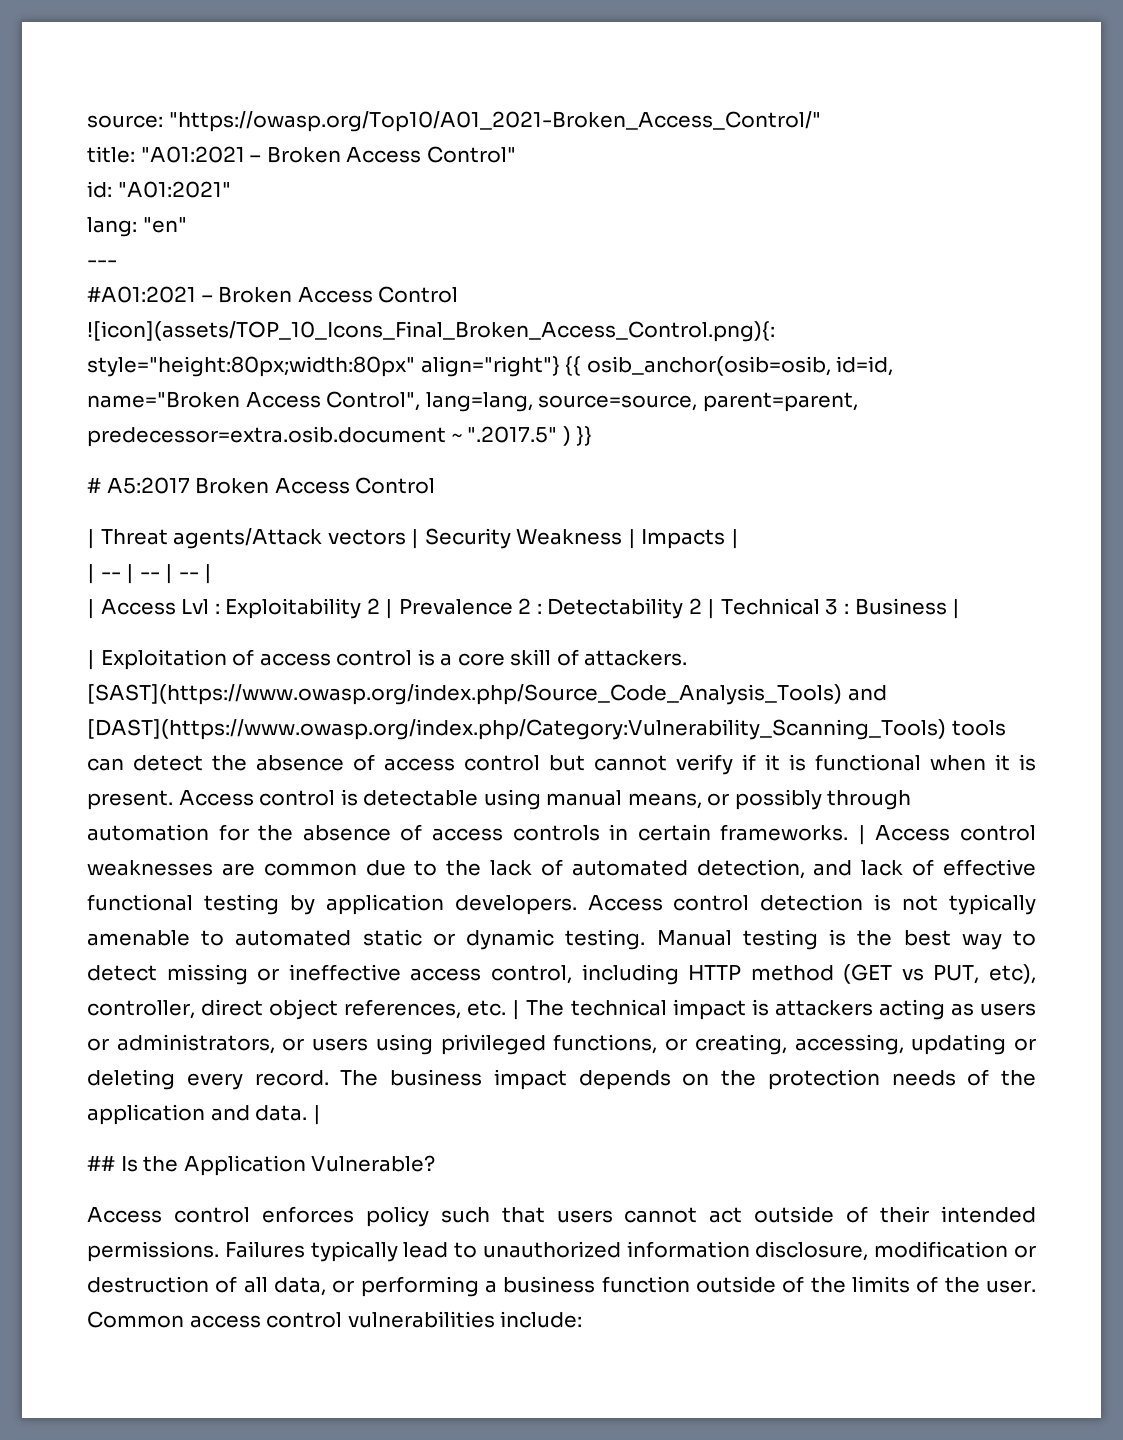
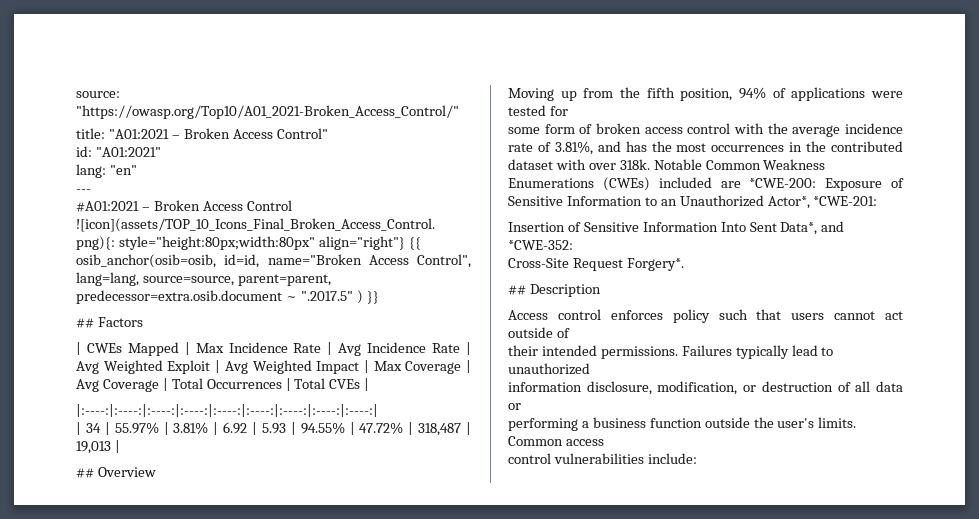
[87,477,436,494] [87,528,739,549] [87,564,213,584] [87,598,961,619] [87,649,688,670] [87,684,887,705] [87,719,1006,740] [87,754,1036,775] [87,789,912,810] [87,824,1037,845] [87,859,1036,879] [87,894,1036,915] [87,929,1037,950] [87,964,1037,985] [87,999,1037,1020] [87,1034,1036,1055] [87,1069,1036,1090] [87,1104,321,1125] [87,1155,436,1176] # A5:2017 Broken Access Control // | Threat agents/Attack vectors | Security Weakness | Impacts | // | -- | -- | -- | // | Access Lvl : Exploitability 2 | Prevalence 2 : Detectability 2 | Technical 3 : Business | // | Exploitation of access control is a core skill of attackers. [SAST](https://www.owasp.org/index.php/Source_Code_Analysis_Tools) and [DAST](https://www.owasp.org/index.php/Category:Vulnerability_Scanning_Tools) tools can detect the absence of access control but cannot verify if it is functional when it is present. Access control is detectable using manual means, or possibly through automation for the absence of access controls in certain frameworks. | Access control weaknesses are common due to the lack of automated detection, and lack of effective functional testing by application developers. Access control detection is not typically amenable to automated static or dynamic testing. Manual testing is the best way to detect missing or ineffective access control, including HTTP method (GET vs PUT, etc), controller, direct object references, etc. | The technical impact is attackers acting as users or administrators, or users using privileged functions, or creating, accessing, updating or deleting every record. The business impact depends on the protection needs of the application and data. | // ## Is the Application Vulnerable? -> [76,317,143,328] [76,342,472,356] [76,360,471,374] [76,378,370,392] [76,404,378,417] [76,422,471,436] [76,440,120,454] [76,467,156,478] [508,87,903,101] [508,105,568,116] [508,123,903,137] [508,141,903,155] [508,159,826,170] [508,177,904,191] [508,195,878,209] [508,221,845,235] [508,240,573,250] [508,258,684,271] [508,284,601,297] ## Factors // | CWEs Mapped | Max Incidence Rate | Avg Incidence Rate | Avg Weighted Exploit | Avg Weighted Impact | Max Coverage | Avg Coverage | Total Occurrences | Total CVEs | // |:----:|:----:|:----:|:----:|:----:|:----:|:----:|:----:|:----:| // | 34 | 55.97% | 3.81% | 6.92 | 5.93 | 94.55% | 47.72% | 318,487 | 19,013 | // ## Overview // Moving up from the fifth position, 94% of applications were tested for // some form of broken access control with the average incidence rate of 3.81%, and has the most occurrences in the contributed dataset with over 318k. Notable Common Weakness Enumerations (CWEs) included are *CWE-200: Exposure of Sensitive Information to an Unauthorized Actor*, *CWE-201: // Insertion of Sensitive Information Into Sent Data*, and *CWE-352: // Cross-Site Request Forgery*. // ## Description
(869, 1214) none -> (570, 333) //
(621, 1249) none -> (590, 369) //
[874,1241,1009,1258] modification -> [657,381,738,395] modification,
[274,1277,355,1296] data, or -> [876,381,903,392] [508,403,521,410] data or //
[782,1276,1037,1293] of the limits of the user. -> [753,417,857,428] the user's limits.
(261, 1321) none -> (604, 442) //

